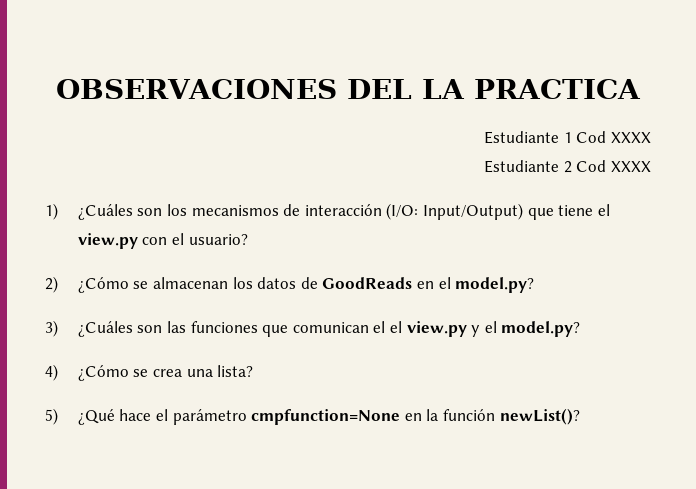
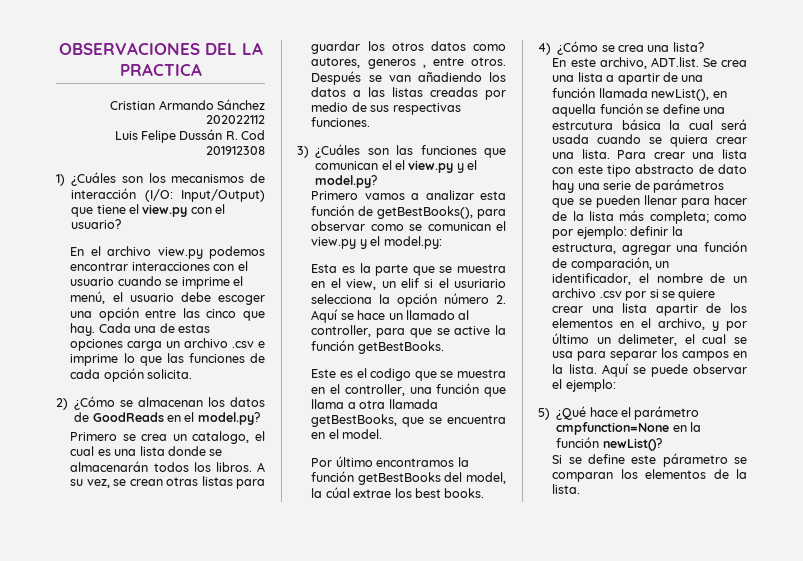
[484,131,652,144] [484,160,652,173] Estudiante 1 Cod XXXX // Estudiante 2 Cod XXXX -> [110,99,265,110] [206,115,265,124] [114,129,265,143] [206,146,265,155] Cristian Armando Sánchez 202022112 // Luis Felipe Dussán R. Cod 201912308
(248, 239) none -> [70,246,265,259] [70,261,248,271] [70,276,243,289] [70,291,265,305] [70,307,265,321] [70,323,210,336] [70,338,265,351] [70,353,265,366] [70,368,193,382] // En el archivo view.py podemos encontrar interacciones con el usuario cuando se imprime el menú, el usuario debe escoger una opción entre las cinco que hay. Cada una de estas opciones carga un archivo .csv e imprime lo que las funciones de cada opción solicita.
(535, 285) none -> [70,431,265,444] [70,446,223,456] [70,461,265,472] [70,476,265,489] [311,41,506,54] [311,57,506,69] [311,71,506,85] [311,87,506,100] [311,102,461,115] [311,117,371,127] // Primero se crea un catalogo, el cual es una lista donde se almacenarán todos los libros. A su vez, se crean otras listas para guardar los otros datos como autores, generos , entre otros. Después se van añadiendo los datos a las listas creadas por medio de sus respectivas funciones.
(581, 329) none -> [311,190,506,200] [311,205,506,219] [311,221,506,231] [311,236,442,249] [311,263,506,276] [311,278,506,290] [311,293,506,307] [311,309,470,323] [311,325,506,338] [311,340,444,354] [311,368,506,381] [311,383,506,397] [311,399,438,409] [311,414,506,427] [311,429,383,439] [311,456,469,467] [311,471,506,485] [311,487,485,498] // Primero vamos a analizar esta función de getBestBooks(), para observar como se comunican el view.py y el model.py: // Esta es la parte que se muestra en el view, un elif si el usuriario selecciona la opción número 2. Aquí se hace un llamado al controller, para que se active la función getBestBooks. // Este es el codigo que se muestra en el controller, una función que llama a otra llamada getBestBooks, que se encuentra en el model. // Por último encontramos la función getBestBooks del model, la cúal extrae los best books.
(254, 371) none -> [552,57,747,69] [552,72,704,85] [552,87,727,101] [552,103,725,117] [552,119,747,130] [552,134,747,147] [552,149,747,159] [552,164,747,177] [552,179,724,193] [552,195,747,208] [552,210,747,224] [552,226,683,239] [552,241,747,255] [552,257,670,271] [552,273,747,285] [552,288,716,301] [552,303,747,316] [552,318,747,331] [552,333,747,346] [552,348,747,361] [552,363,747,377] [552,379,616,392] // En este archivo, ADT.list. Se crea una lista a apartir de una función llamada newList(), en aquella función se define una estrcutura básica la cual será usada cuando se quiera crear una lista. Para crear una lista con este tipo abstracto de dato hay una serie de parámetros que se pueden llenar para hacer de la lista más completa; como por ejemplo: definir la estructura, agregar una función de comparación, un identificador, el nombre de un archivo .csv por si se quiere crear una lista apartir de los elementos en el archivo, y por último un delimeter, el cual se usa para separar los campos en la lista. Aquí se puede observar el ejemplo:
(580, 416) none -> [552,453,747,467] [552,469,747,482] [552,484,581,494] // Si se define este párametro se comparan los elementos de la lista.

